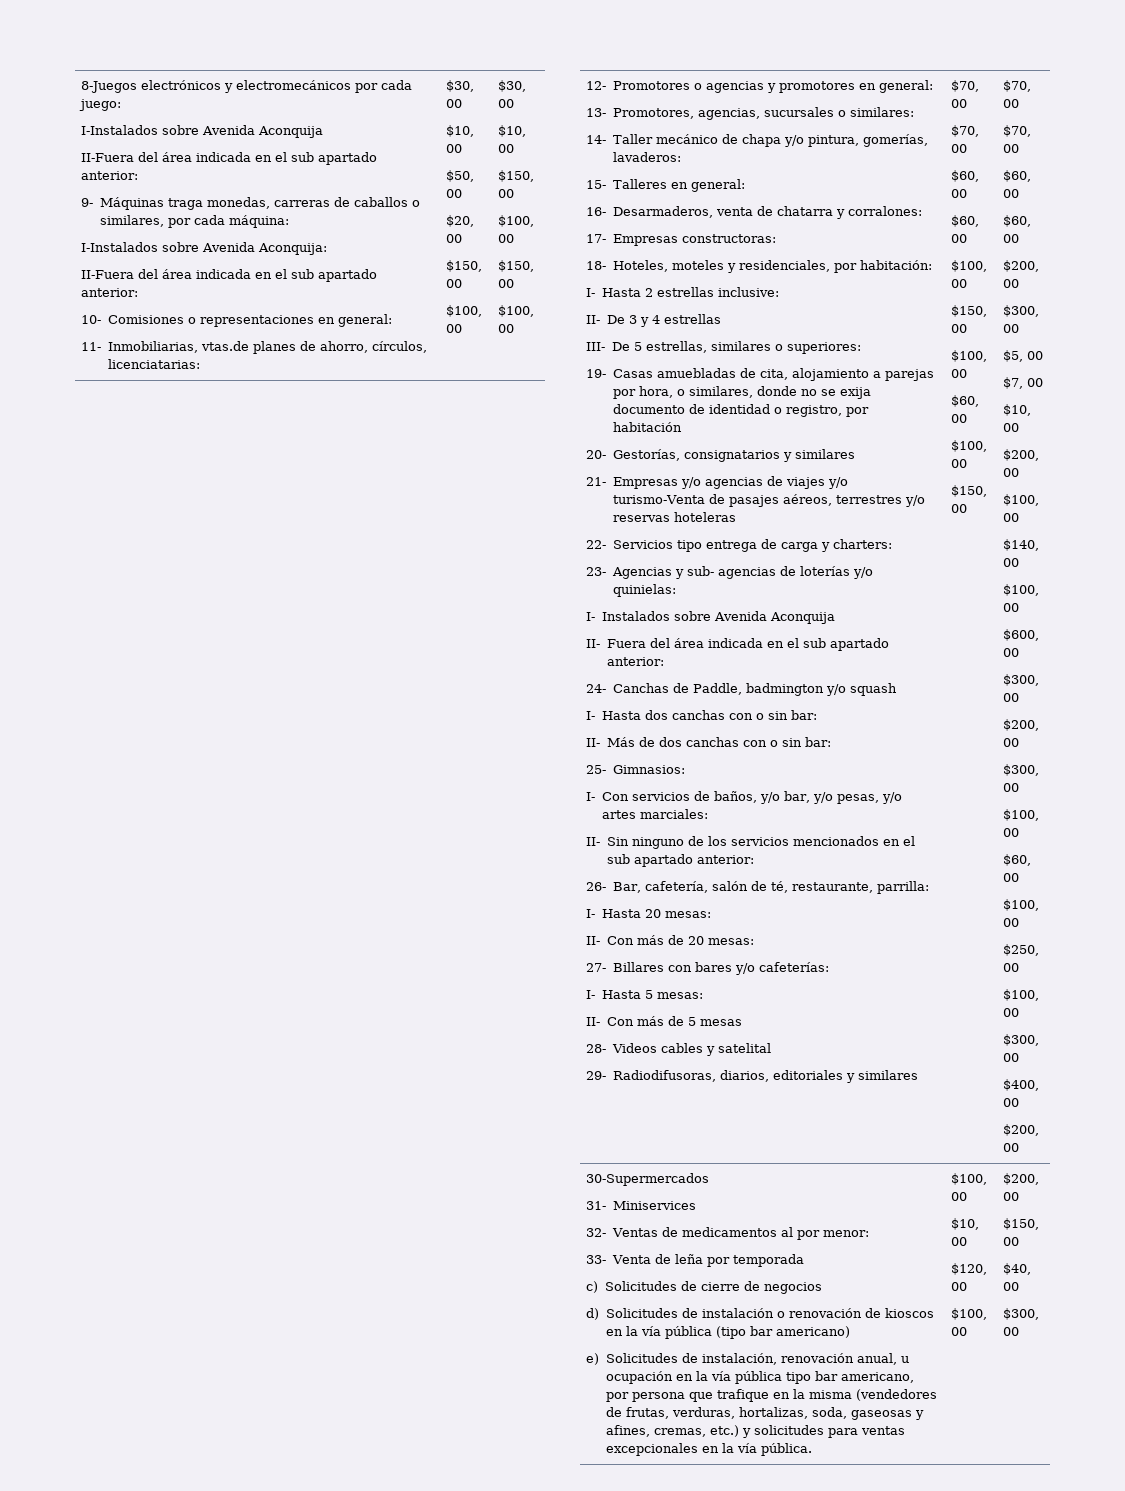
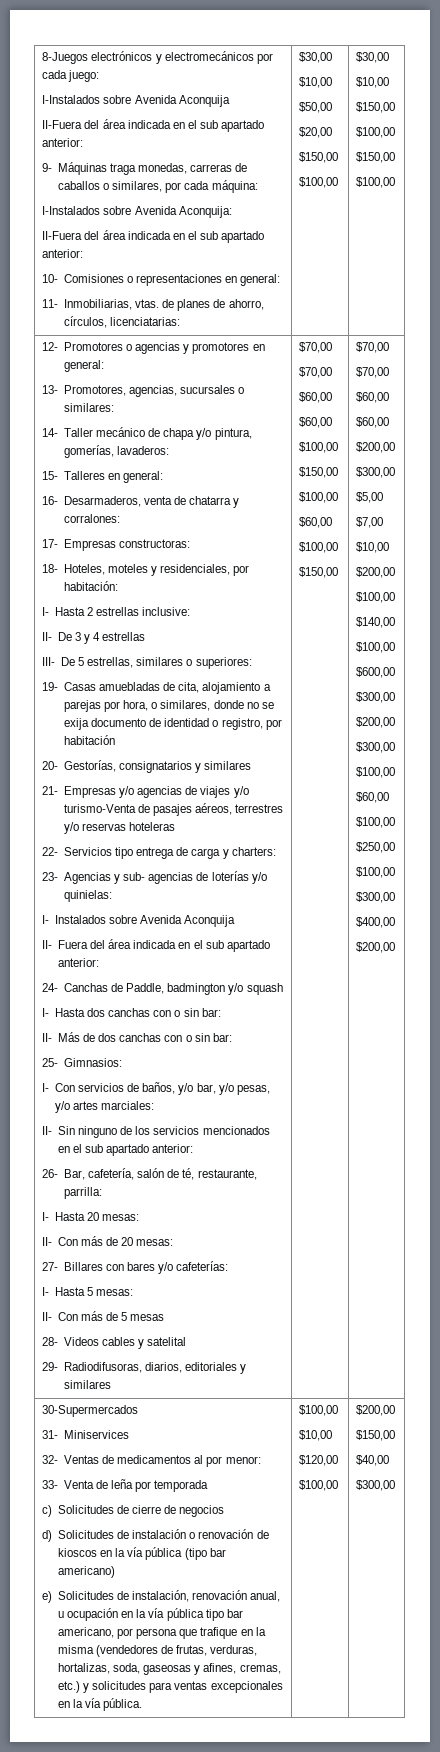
[200,341,249,351] vtas.de -> [135,299,175,308] vtas. de
[446,80,475,92] [446,99,463,108] [446,125,475,137] [446,144,463,153] [446,170,475,182] [446,189,463,198] [446,215,475,227] [446,234,463,243] [446,260,483,272] [446,279,463,288] [446,305,483,317] [446,324,463,333] [498,80,527,92] [498,99,515,108] [498,125,527,137] [498,144,515,153] [498,170,535,182] [498,189,515,198] [498,215,535,227] [498,234,515,243] [498,260,535,272] [498,279,515,288] [498,305,535,317] [498,324,515,333] $30, 00 // $10, 00 // $50, 00 // $20, 00 // $150, 00 // $100, 00 | $30, 00 // $10, 00 // $150, 00 // $100, 00 // $150, 00 // $100, 00 -> [299,52,333,63] [299,77,333,88] [299,102,333,113] [299,127,333,138] [299,152,339,163] [299,177,339,188] [356,52,390,63] [356,77,390,88] [356,102,396,113] [356,127,396,138] [356,152,396,163] [356,177,396,188] $30,00 // $10,00 // $50,00 // $20,00 // $150,00 // $100,00 | $30,00 // $10,00 // $150,00 // $100,00 // $150,00 // $100,00
[951,80,980,92] [951,99,968,108] [951,125,980,137] [951,144,968,153] [951,170,980,182] [951,189,968,198] [951,215,980,227] [951,234,968,243] [951,260,988,272] [951,279,968,288] [951,305,988,317] [951,324,968,333] [951,350,988,362] [951,369,968,378] [951,395,980,407] [951,414,968,423] [951,440,988,452] [951,459,968,468] [951,485,988,497] [951,504,968,513] [1003,80,1032,92] [1003,99,1020,108] [1003,125,1032,137] [1003,144,1020,153] [1003,170,1032,182] [1003,189,1020,198] [1003,215,1032,227] [1003,234,1020,243] [1003,260,1040,272] [1003,279,1020,288] [1003,305,1040,317] [1003,324,1020,333] [1003,350,1044,362] [1003,377,1044,389] [1003,404,1032,416] [1003,423,1020,432] [1003,449,1040,461] [1003,468,1020,477] [1003,494,1040,506] [1003,513,1020,522] [1003,539,1040,551] [1003,558,1020,567] [1003,584,1040,596] [1003,603,1020,612] [1003,629,1040,641] [1003,648,1020,657] [1003,674,1040,686] [1003,693,1020,702] [1003,719,1040,731] [1003,738,1020,747] [1003,764,1040,776] [1003,783,1020,792] [1003,809,1040,821] [1003,828,1020,837] [1003,854,1032,866] [1003,873,1020,882] [1003,899,1040,911] [1003,918,1020,927] [1003,944,1040,956] [1003,963,1020,972] [1003,989,1040,1001] [1003,1008,1020,1017] [1003,1034,1040,1046] [1003,1053,1020,1062] [1003,1079,1040,1091] [1003,1098,1020,1107] [1003,1124,1040,1136] [1003,1143,1020,1152] $70, 00 // $70, 00 // $60, 00 // $60, 00 // $100, 00 // $150, 00 // $100, 00 // $60, 00 // $100, 00 // $150, 00 | $70, 00 // $70, 00 // $60, 00 // $60, 00 // $200, 00 // $300, 00 // $5, 00 // $7, 00 // $10, 00 // $200, 00 // $100, 00 // $140, 00 // $100, 00 // $600, 00 // $300, 00 // $200, 00 // $300, 00 // $100, 00 // $60, 00 // $100, 00 // $250, 00 // $100, 00 // $300, 00 // $400, 00 // $200, 00 -> [299,342,333,353] [299,367,333,378] [299,392,333,403] [299,417,333,428] [299,442,339,453] [299,467,339,478] [299,492,339,503] [299,517,333,528] [299,542,339,553] [299,567,339,578] [356,342,390,353] [356,367,390,378] [356,392,390,403] [356,417,390,428] [356,442,396,453] [356,467,396,478] [356,492,384,503] [356,517,384,528] [356,542,390,553] [356,567,396,578] [356,592,396,603] [356,617,396,628] [356,642,396,653] [356,667,396,678] [356,692,396,703] [356,717,396,728] [356,742,396,753] [356,767,396,778] [356,792,390,803] [356,817,396,828] [356,842,396,853] [356,867,396,878] [356,892,396,903] [356,917,396,928] [356,942,396,953] $70,00 // $70,00 // $60,00 // $60,00 // $100,00 // $150,00 // $100,00 // $60,00 // $100,00 // $150,00 | $70,00 // $70,00 // $60,00 // $60,00 // $200,00 // $300,00 // $5,00 // $7,00 // $10,00 // $200,00 // $100,00 // $140,00 // $100,00 // $600,00 // $300,00 // $200,00 // $300,00 // $100,00 // $60,00 // $100,00 // $250,00 // $100,00 // $300,00 // $400,00 // $200,00
[951,1173,988,1185] [951,1192,968,1201] [951,1218,980,1230] [951,1237,968,1246] [951,1263,988,1275] [951,1282,968,1291] [951,1308,988,1320] [951,1327,968,1336] [1003,1173,1040,1185] [1003,1192,1020,1201] [1003,1218,1040,1230] [1003,1237,1020,1246] [1003,1263,1032,1275] [1003,1282,1020,1291] [1003,1308,1040,1320] [1003,1327,1020,1336] $100, 00 // $10, 00 // $120, 00 // $100, 00 | $200, 00 // $150, 00 // $40, 00 // $300, 00 -> [299,1405,339,1416] [299,1430,333,1441] [299,1455,339,1466] [299,1480,339,1491] [356,1405,396,1416] [356,1430,396,1441] [356,1455,390,1466] [356,1480,396,1491] $100,00 // $10,00 // $120,00 // $100,00 | $200,00 // $150,00 // $40,00 // $300,00

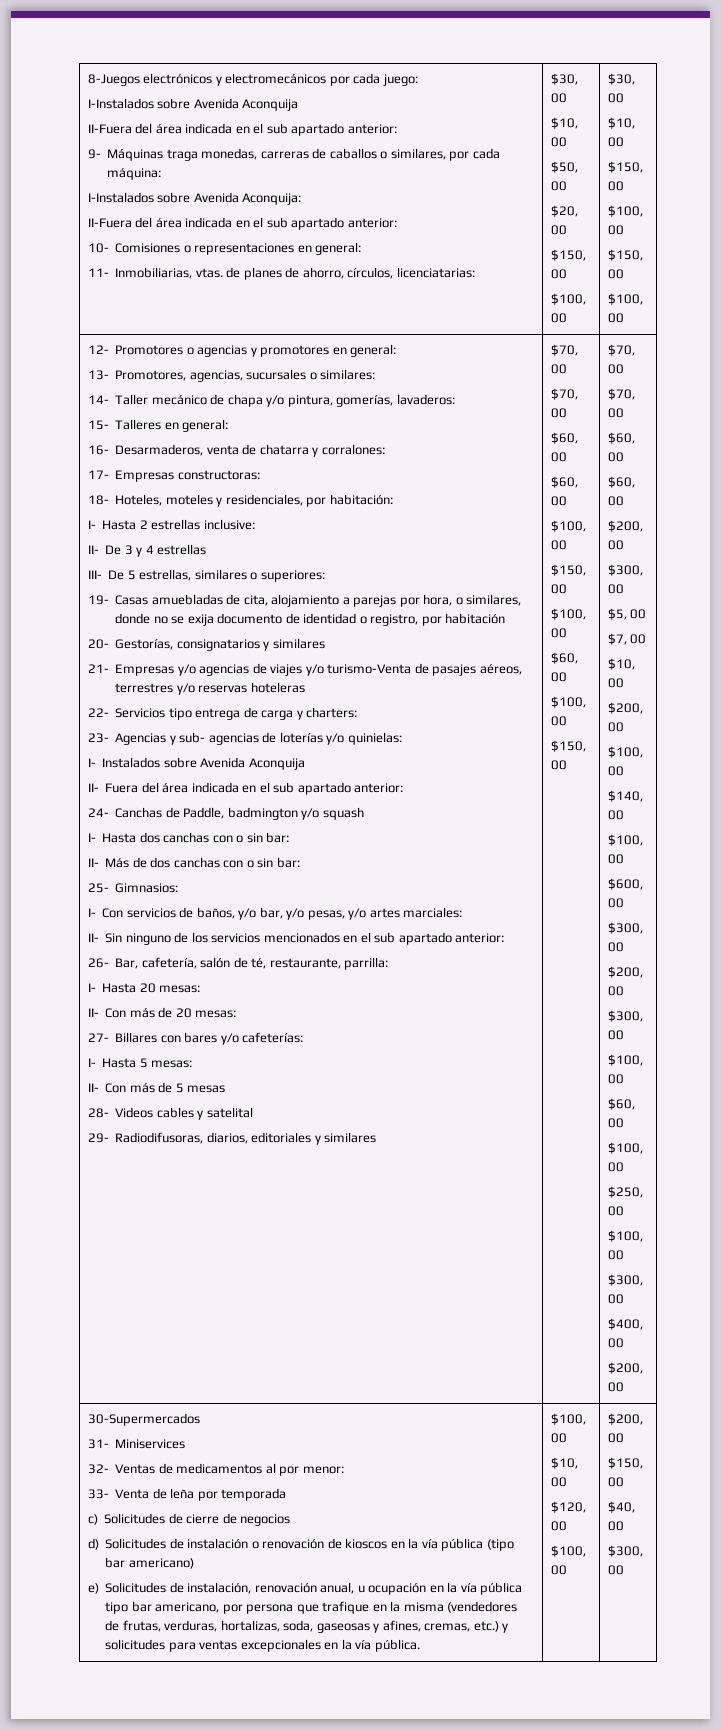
[299,52,333,63] [299,77,333,88] [299,102,333,113] [299,127,333,138] [299,152,339,163] [299,177,339,188] [356,52,390,63] [356,77,390,88] [356,102,396,113] [356,127,396,138] [356,152,396,163] [356,177,396,188] $30,00 // $10,00 // $50,00 // $20,00 // $150,00 // $100,00 | $30,00 // $10,00 // $150,00 // $100,00 // $150,00 // $100,00 -> [550,73,578,85] [550,93,567,103] [550,117,578,129] [550,137,567,147] [550,161,578,173] [550,181,567,191] [550,205,578,217] [550,225,567,235] [550,249,586,261] [550,269,567,279] [550,293,586,305] [550,313,567,323] [607,73,635,85] [607,93,624,103] [607,117,635,129] [607,137,624,147] [607,161,643,173] [607,181,624,191] [607,205,643,217] [607,225,624,235] [607,249,643,261] [607,269,624,279] [607,293,643,305] [607,313,624,323] $30, 00 // $10, 00 // $50, 00 // $20, 00 // $150, 00 // $100, 00 | $30, 00 // $10, 00 // $150, 00 // $100, 00 // $150, 00 // $100, 00
[299,342,333,353] [299,367,333,378] [299,392,333,403] [299,417,333,428] [299,442,339,453] [299,467,339,478] [299,492,339,503] [299,517,333,528] [299,542,339,553] [299,567,339,578] [356,342,390,353] [356,367,390,378] [356,392,390,403] [356,417,390,428] [356,442,396,453] [356,467,396,478] [356,492,384,503] [356,517,384,528] [356,542,390,553] [356,567,396,578] [356,592,396,603] [356,617,396,628] [356,642,396,653] [356,667,396,678] [356,692,396,703] [356,717,396,728] [356,742,396,753] [356,767,396,778] [356,792,390,803] [356,817,396,828] [356,842,396,853] [356,867,396,878] [356,892,396,903] [356,917,396,928] [356,942,396,953] $70,00 // $70,00 // $60,00 // $60,00 // $100,00 // $150,00 // $100,00 // $60,00 // $100,00 // $150,00 | $70,00 // $70,00 // $60,00 // $60,00 // $200,00 // $300,00 // $5,00 // $7,00 // $10,00 // $200,00 // $100,00 // $140,00 // $100,00 // $600,00 // $300,00 // $200,00 // $300,00 // $100,00 // $60,00 // $100,00 // $250,00 // $100,00 // $300,00 // $400,00 // $200,00 -> [550,344,578,356] [550,364,567,374] [550,388,578,400] [550,408,567,418] [550,432,578,444] [550,452,567,462] [550,476,578,488] [550,496,567,506] [550,520,586,532] [550,540,567,550] [550,564,586,576] [550,584,567,594] [550,608,586,620] [550,628,567,638] [550,652,578,664] [550,672,567,682] [550,696,586,708] [550,716,567,726] [550,740,586,752] [550,760,567,770] [607,344,635,356] [607,364,624,374] [607,388,635,400] [607,408,624,418] [607,432,635,444] [607,452,624,462] [607,476,635,488] [607,496,624,506] [607,520,643,532] [607,540,624,550] [607,564,643,576] [607,584,624,594] [607,608,647,620] [607,633,647,645] [607,658,635,670] [607,678,624,688] [607,702,643,714] [607,722,624,732] [607,746,643,758] [607,766,624,776] [607,790,643,802] [607,810,624,820] [607,834,643,846] [607,854,624,864] [607,878,643,890] [607,898,624,908] [607,922,643,934] [607,942,624,952] [607,966,643,978] [607,986,624,996] [607,1010,643,1022] [607,1030,624,1040] [607,1054,643,1066] [607,1074,624,1084] [607,1098,635,1110] [607,1118,624,1128] [607,1142,643,1154] [607,1162,624,1172] [607,1186,643,1198] [607,1206,624,1216] [607,1230,643,1242] [607,1250,624,1260] [607,1274,643,1286] [607,1294,624,1304] [607,1318,643,1330] [607,1338,624,1348] [607,1362,643,1374] [607,1382,624,1392] $70, 00 // $70, 00 // $60, 00 // $60, 00 // $100, 00 // $150, 00 // $100, 00 // $60, 00 // $100, 00 // $150, 00 | $70, 00 // $70, 00 // $60, 00 // $60, 00 // $200, 00 // $300, 00 // $5, 00 // $7, 00 // $10, 00 // $200, 00 // $100, 00 // $140, 00 // $100, 00 // $600, 00 // $300, 00 // $200, 00 // $300, 00 // $100, 00 // $60, 00 // $100, 00 // $250, 00 // $100, 00 // $300, 00 // $400, 00 // $200, 00
[299,1405,339,1416] [299,1430,333,1441] [299,1455,339,1466] [299,1480,339,1491] [356,1405,396,1416] [356,1430,396,1441] [356,1455,390,1466] [356,1480,396,1491] $100,00 // $10,00 // $120,00 // $100,00 | $200,00 // $150,00 // $40,00 // $300,00 -> [550,1413,586,1425] [550,1433,567,1443] [550,1457,578,1469] [550,1477,567,1487] [550,1501,586,1513] [550,1521,567,1531] [550,1545,586,1557] [550,1565,567,1575] [607,1413,643,1425] [607,1433,624,1443] [607,1457,643,1469] [607,1477,624,1487] [607,1501,635,1513] [607,1521,624,1531] [607,1545,643,1557] [607,1565,624,1575] $100, 00 // $10, 00 // $120, 00 // $100, 00 | $200, 00 // $150, 00 // $40, 00 // $300, 00

